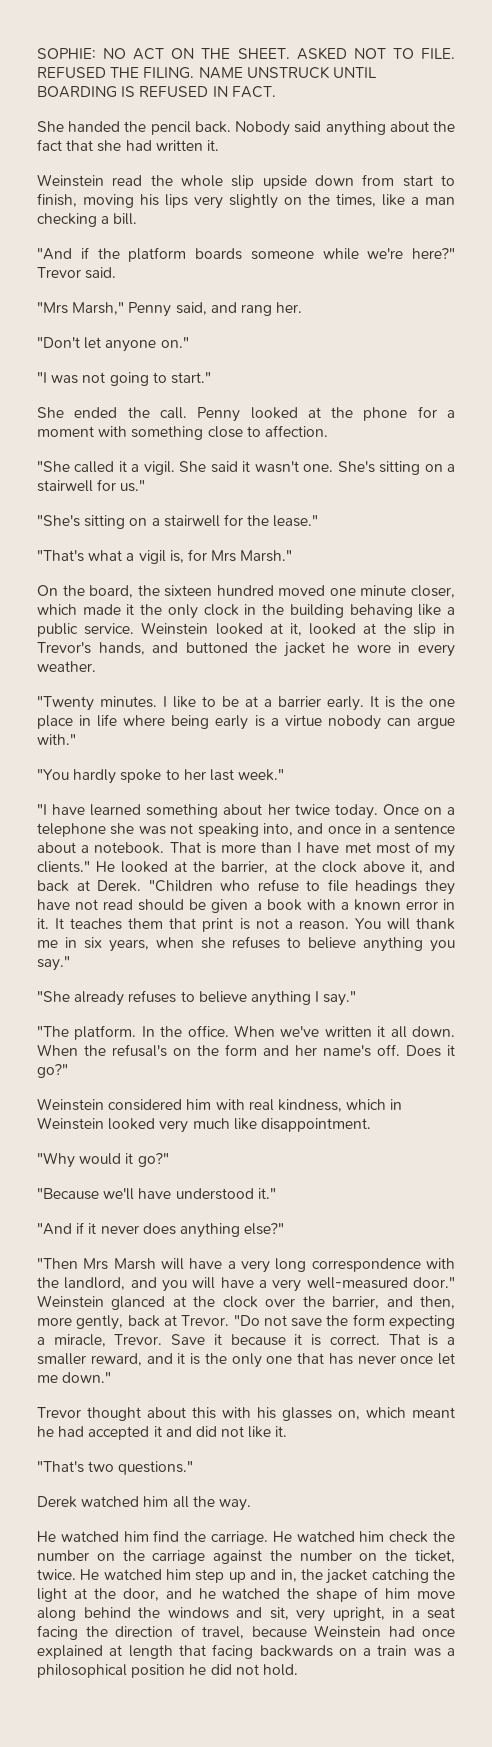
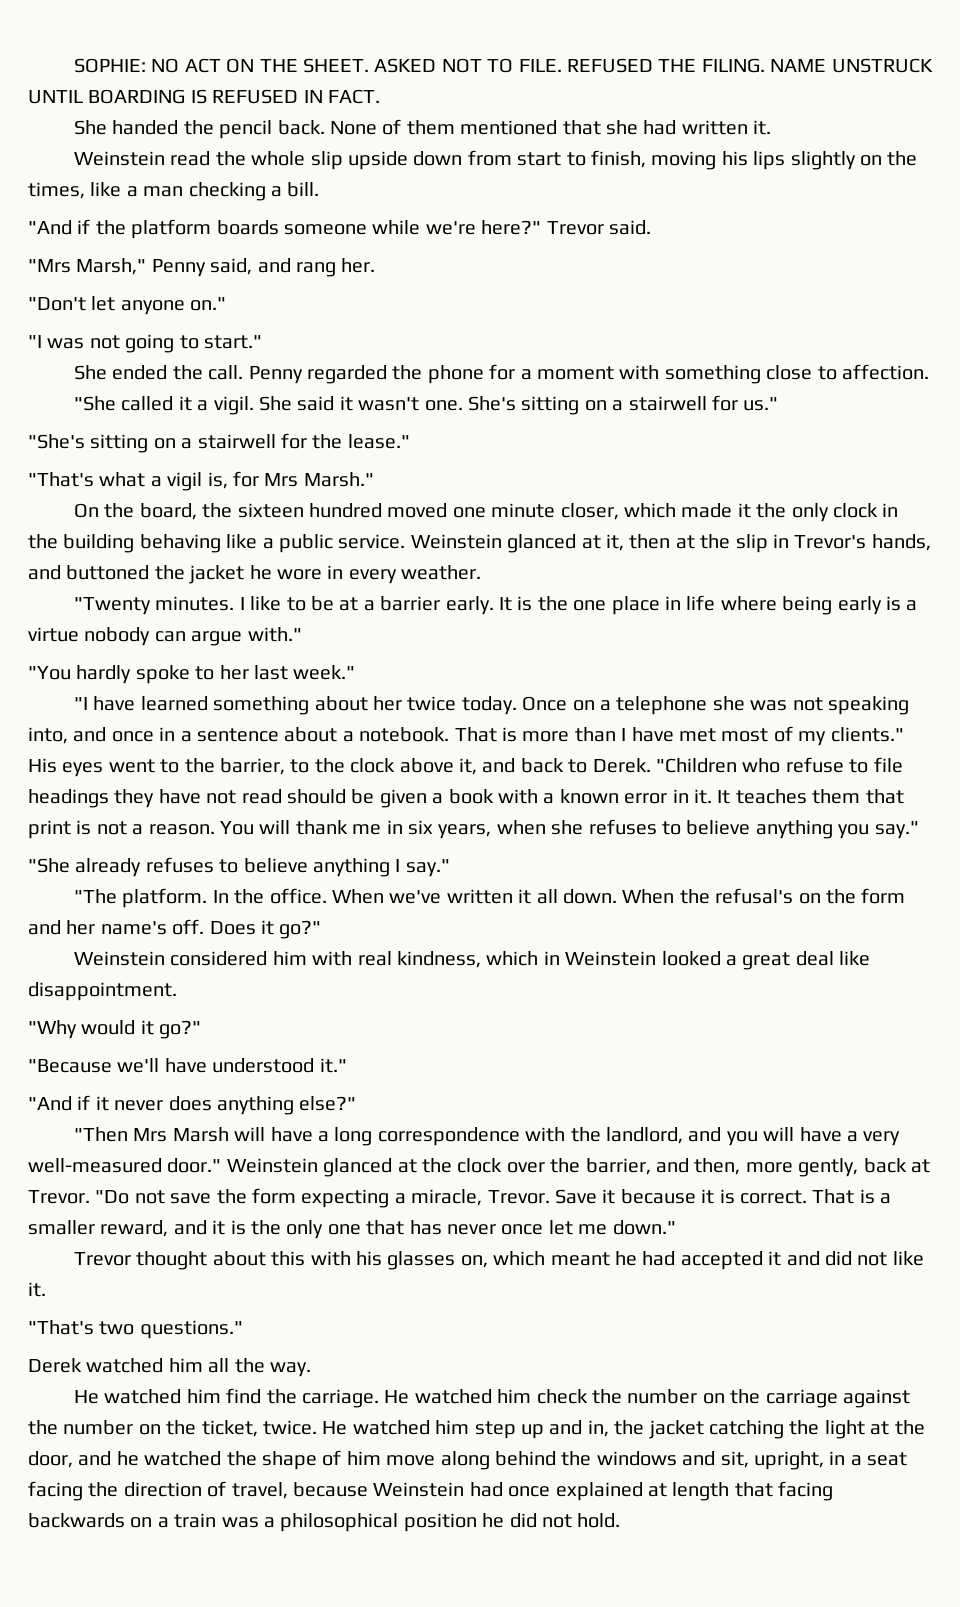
[235,121,455,136] [37,139,62,151] Nobody said anything about the fact -> [330,119,558,135] None of them mentioned
[194,196,223,209] very -> (786, 160) none
[250,407,321,419] looked at -> [307,365,388,384] regarded
[215,623,263,635] looked -> [507,534,577,553] glanced
[309,623,357,635] looked -> [629,534,671,549] then
[96,861,288,874] He looked at the barrier, at -> [28,758,310,777] His eyes went to the barrier, to
[76,880,90,891] at -> [568,759,588,773] to
[159,1118,230,1133] very much -> [726,951,834,970] a great deal
[241,1260,270,1273] very -> (330, 1136) none
[296,1609,325,1622] very -> (749, 1459) none

